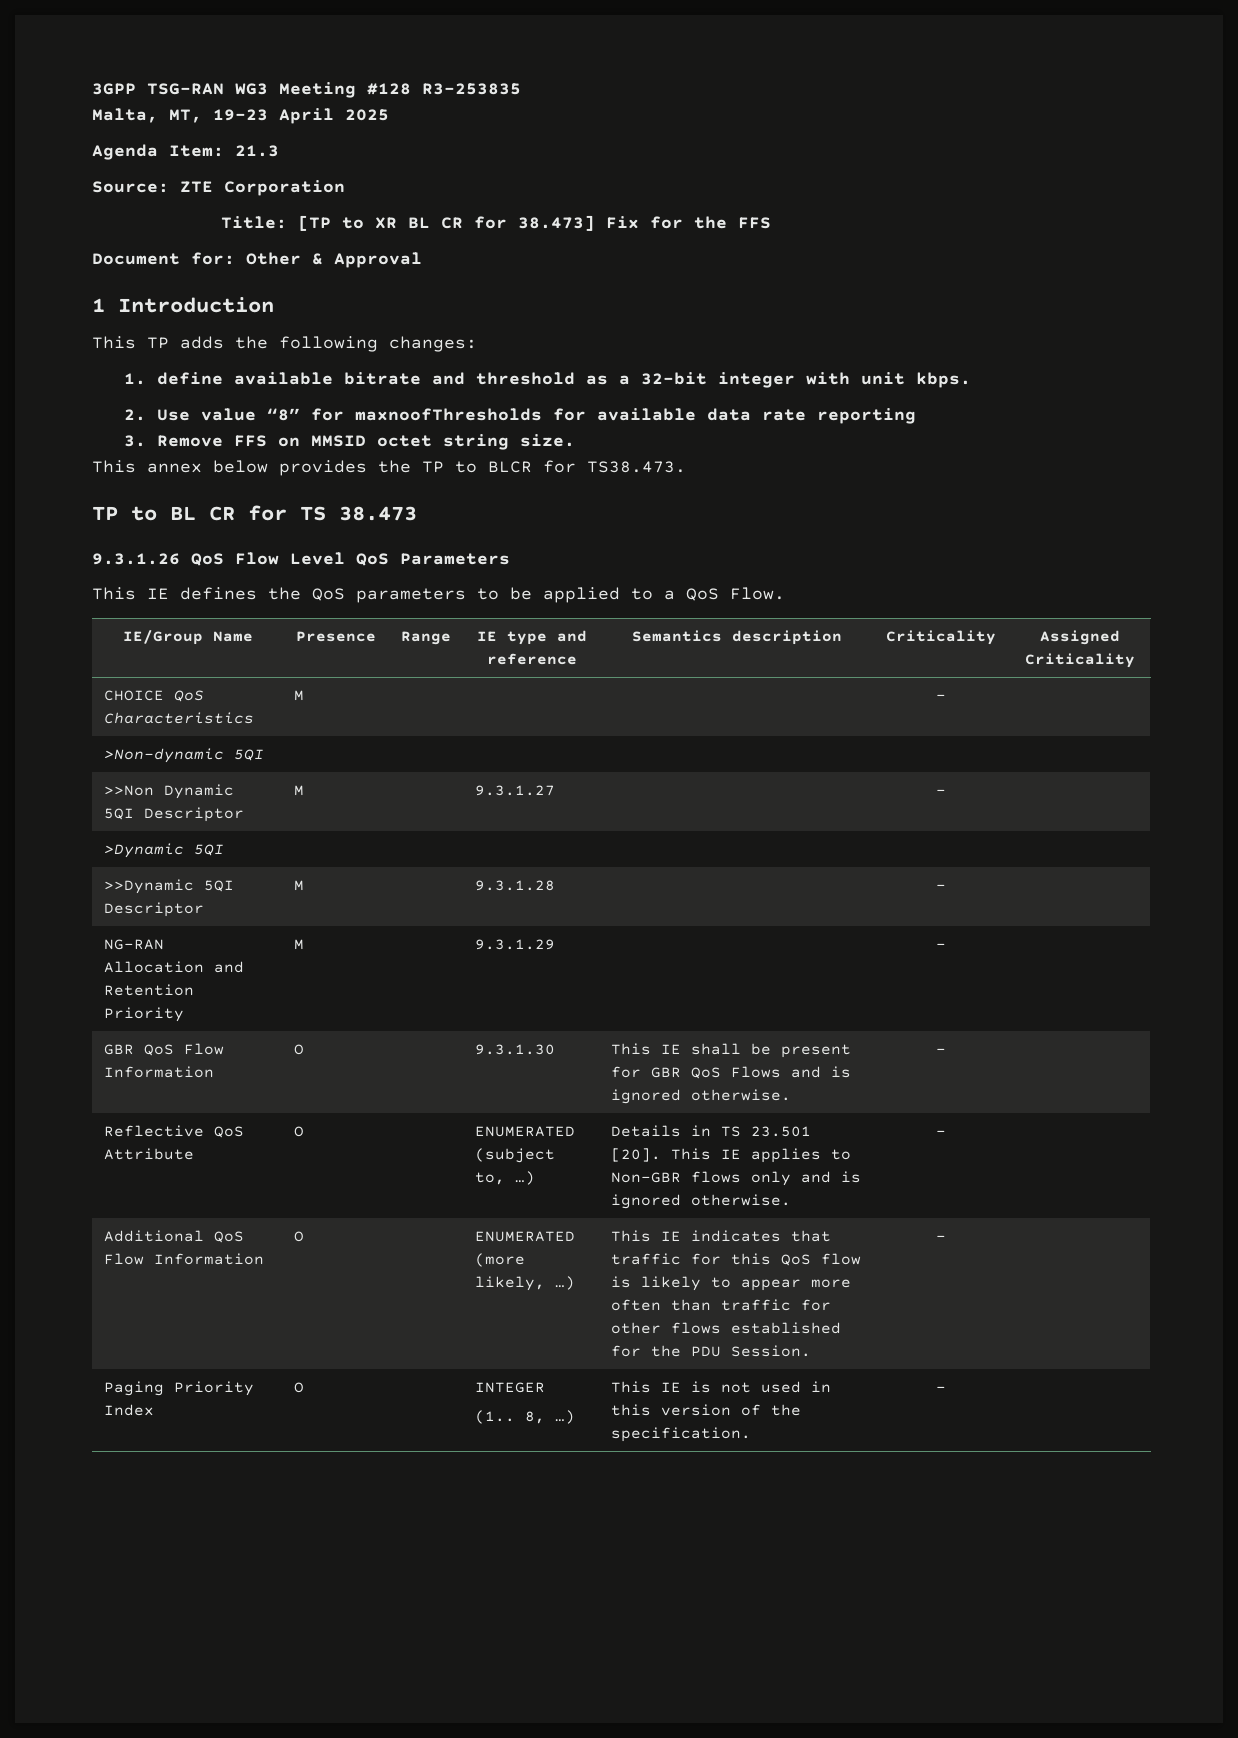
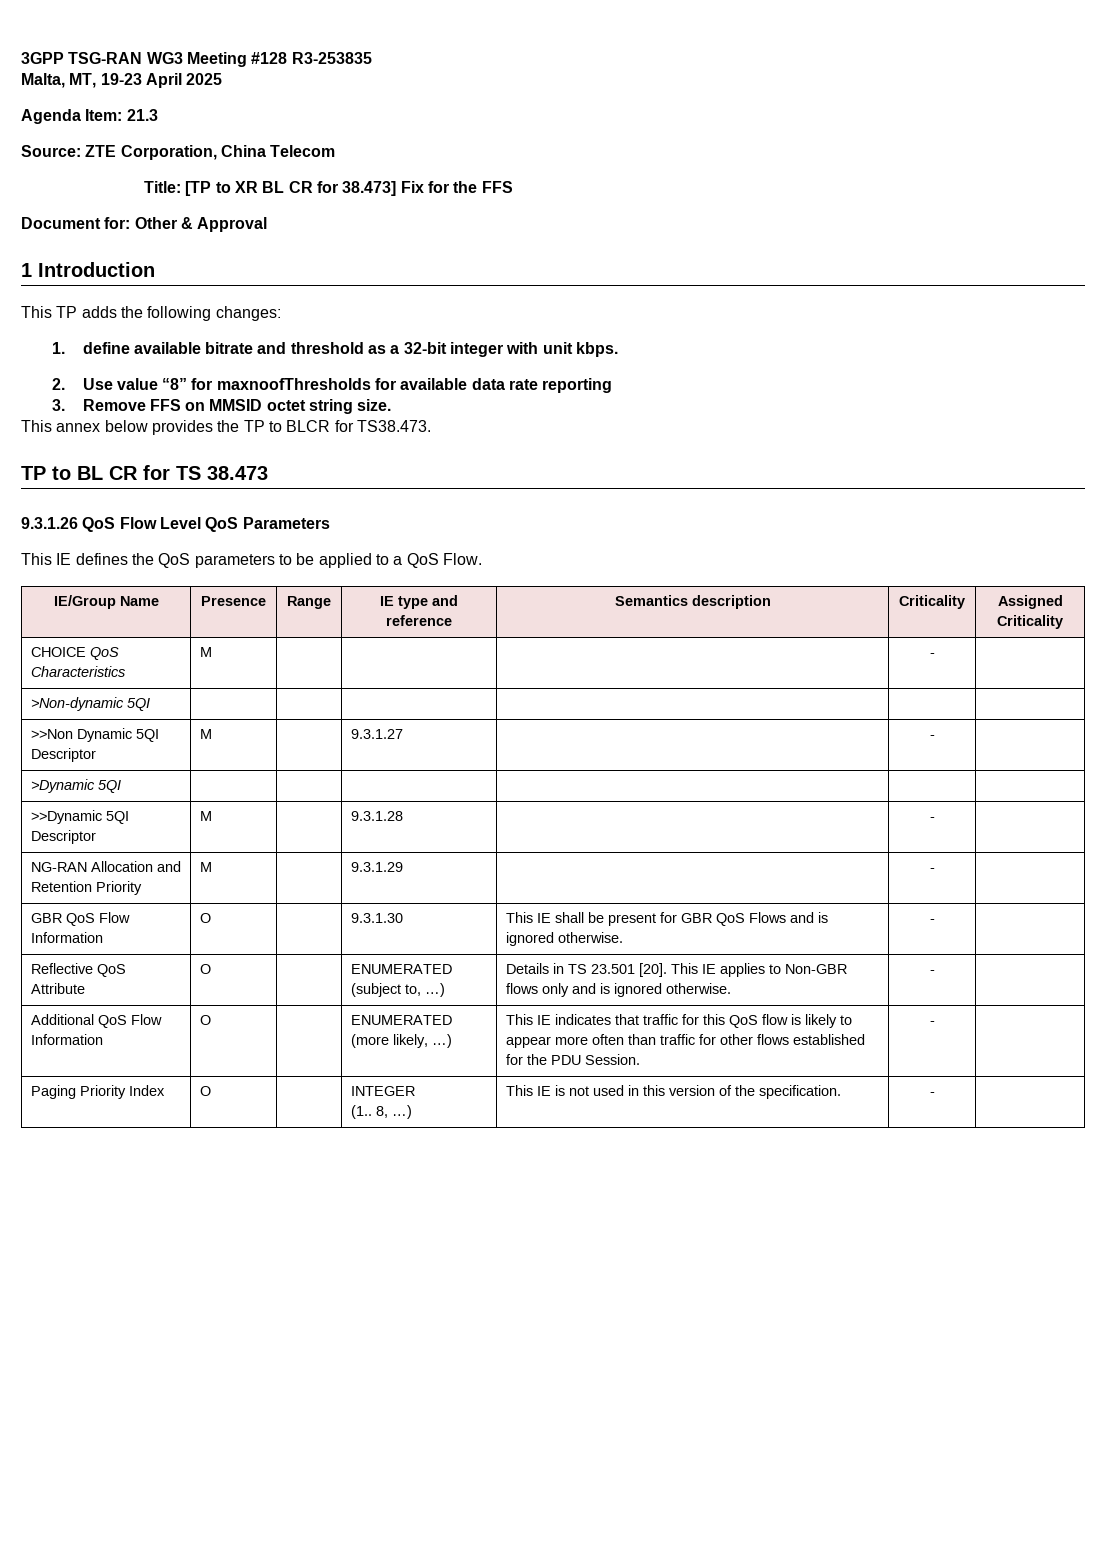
[224,180,345,196] Corporation -> [120,145,336,160] Corporation, China Telecom

